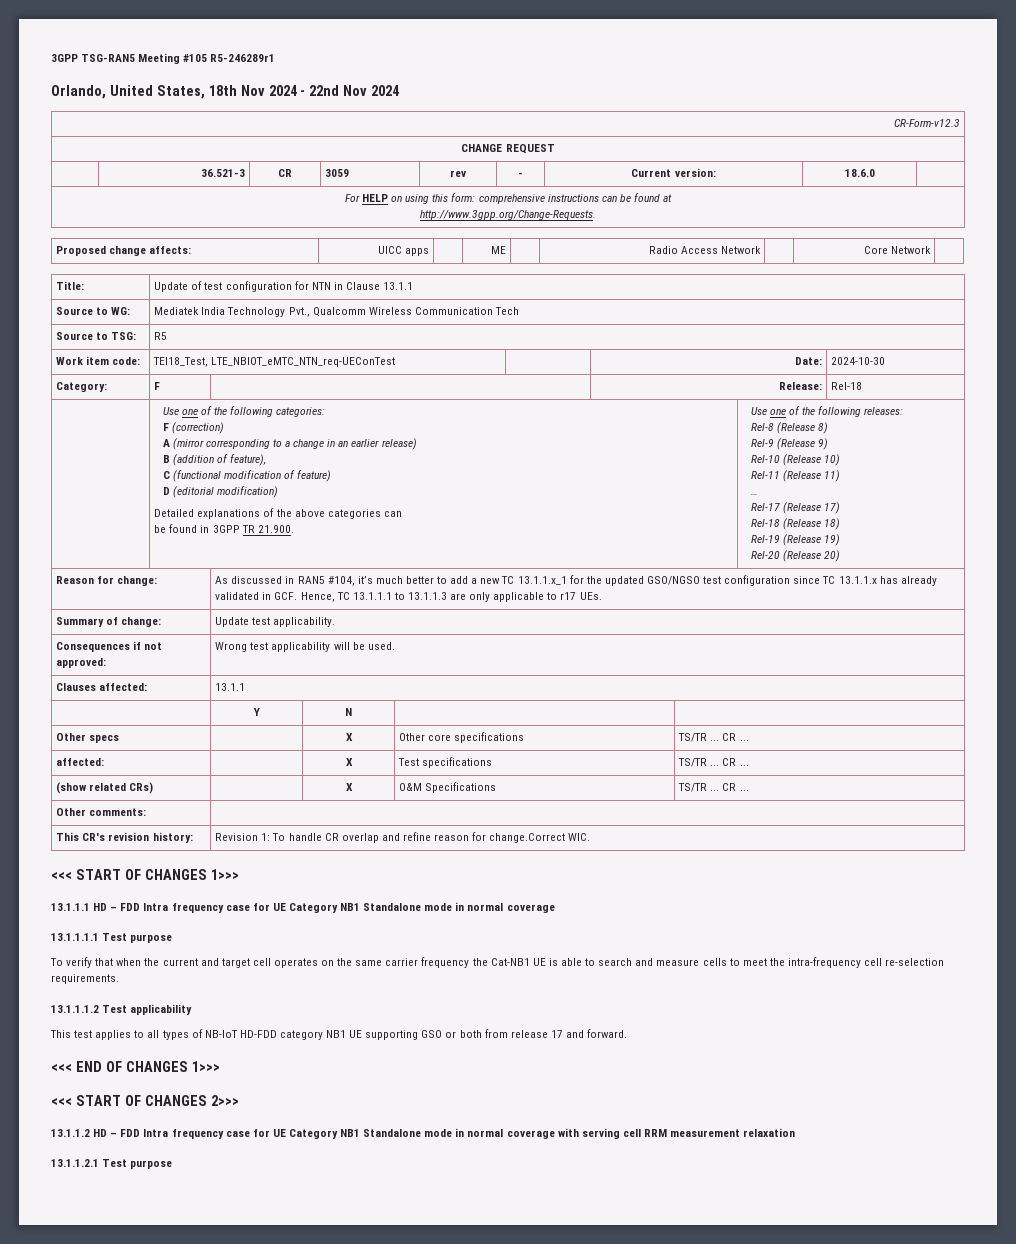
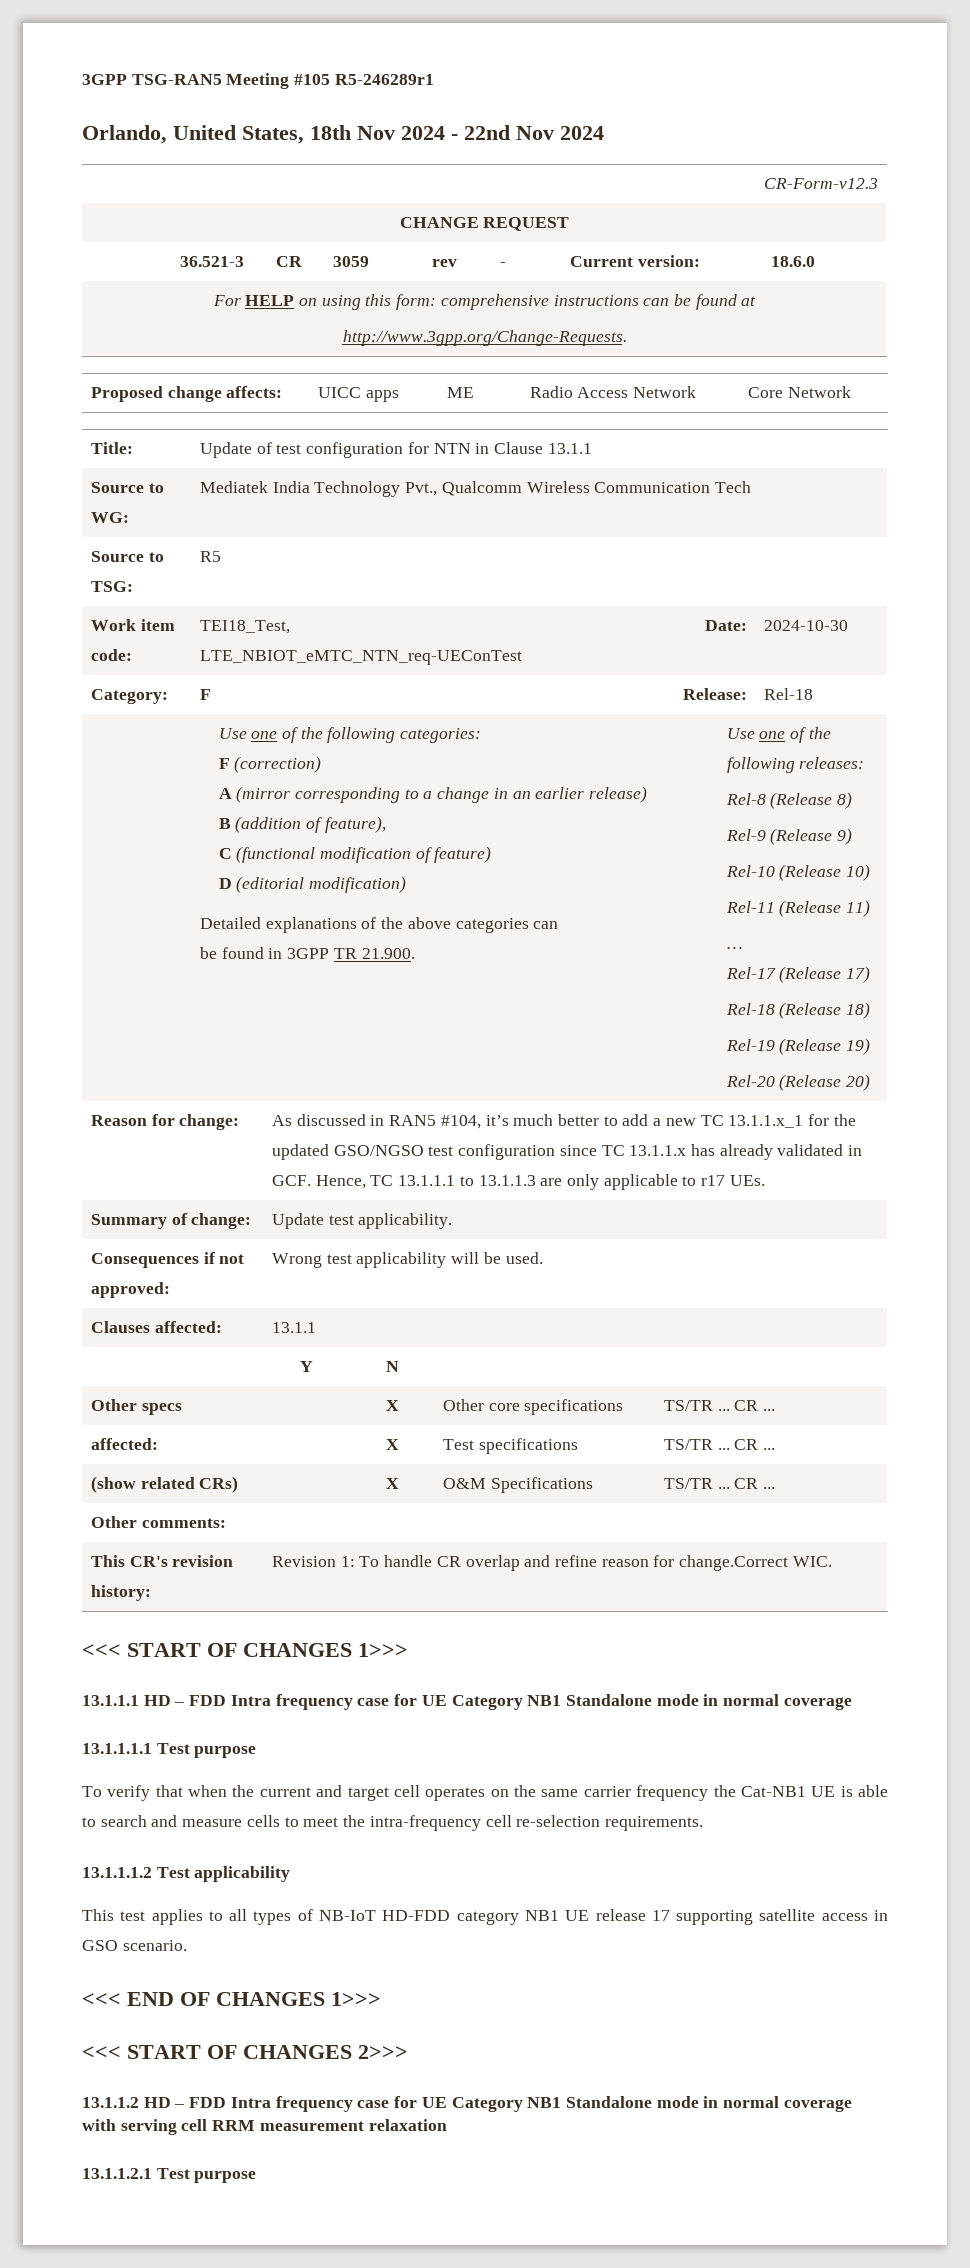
[365,1029,628,1040] supporting GSO or both from release 17 and forward. -> [595,1909,888,1925] [82,1940,187,1951] release 17 supporting satellite access in GSO scenario.

